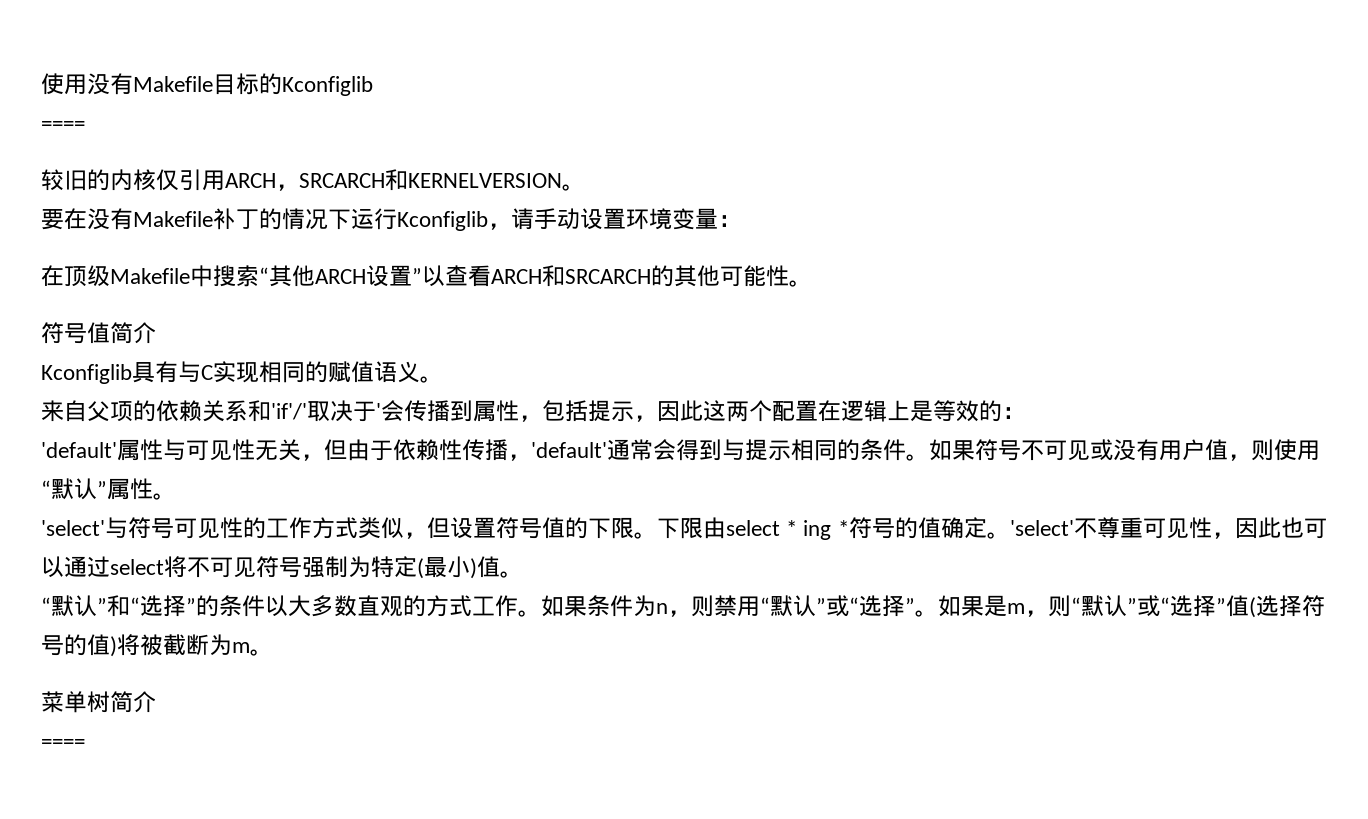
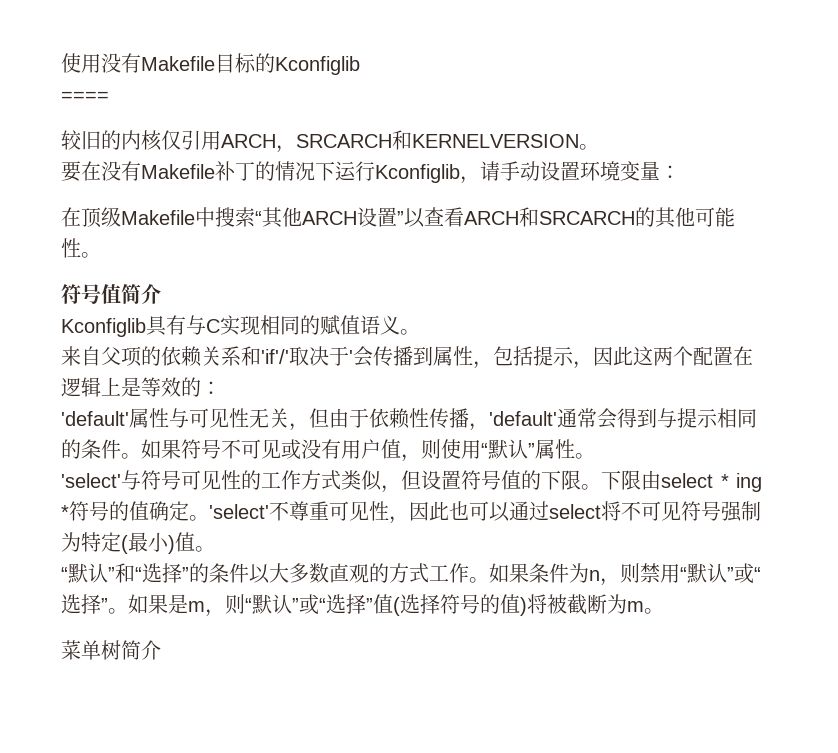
[41,739,85,749] // ==== -> (161, 650) none

